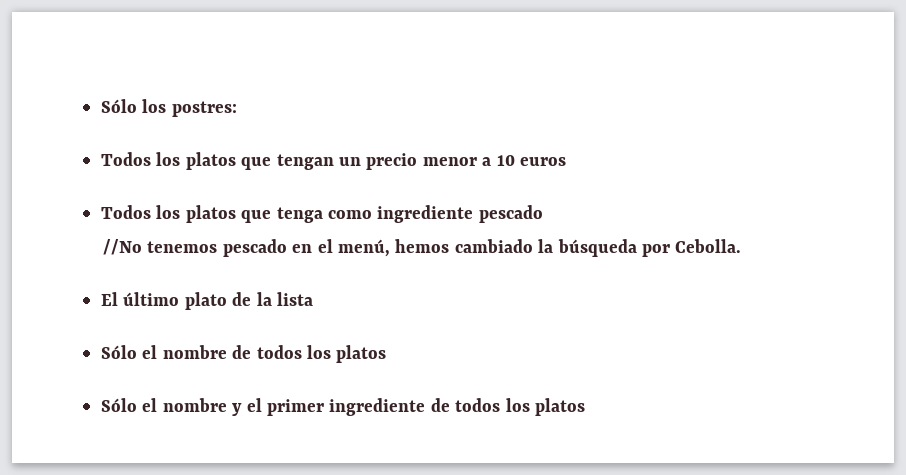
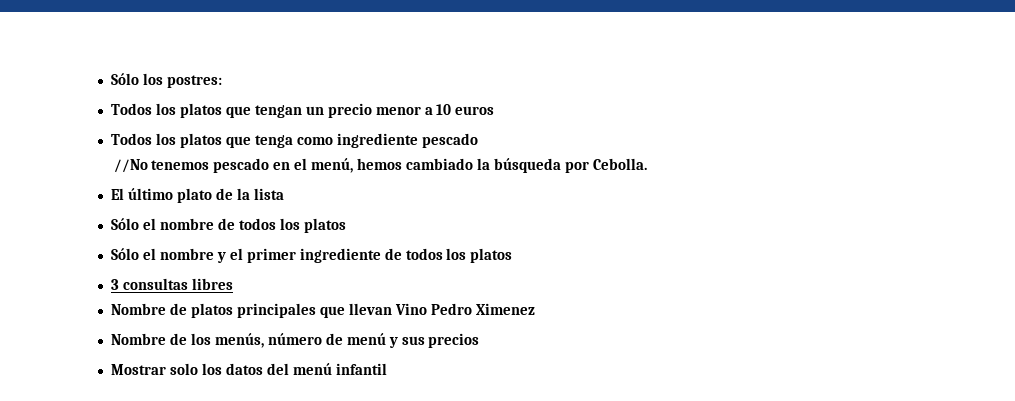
(585, 407) none -> [111,278,234,290] [111,303,535,318] [111,333,480,348] [111,363,387,375] // 3 consultas libres // Nombre de platos principales que llevan Vino Pedro Ximenez // Nombre de los menús, número de menú y sus precios // Mostrar solo los datos del menú infantil

